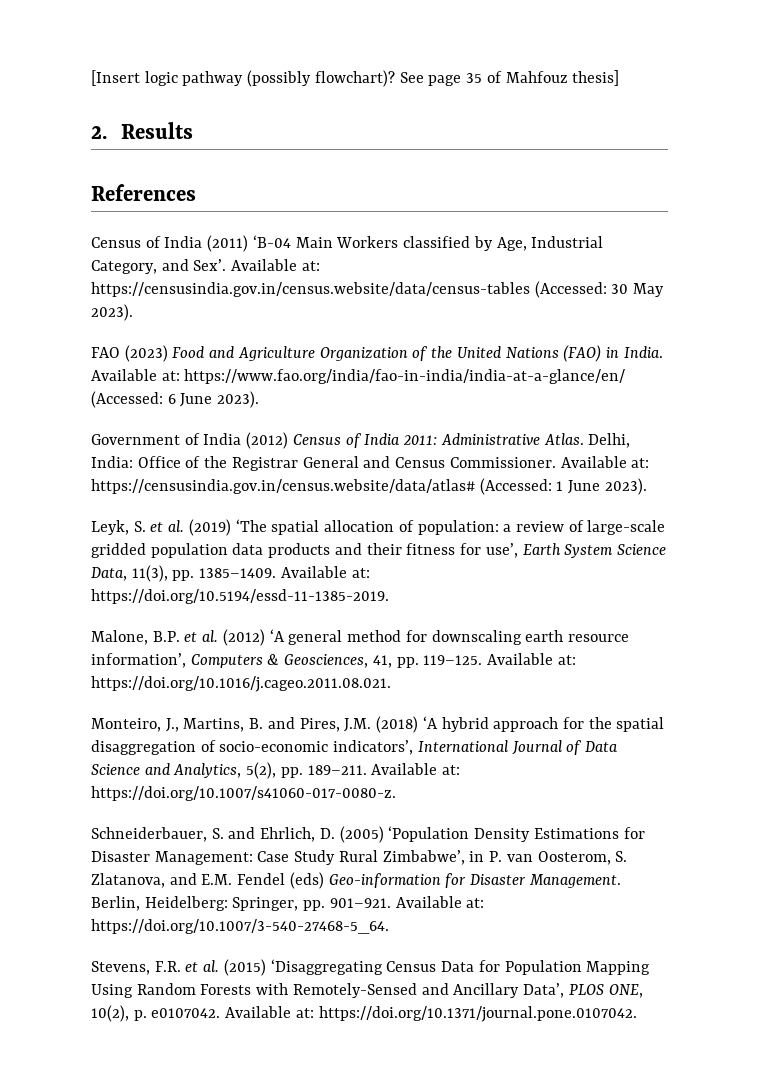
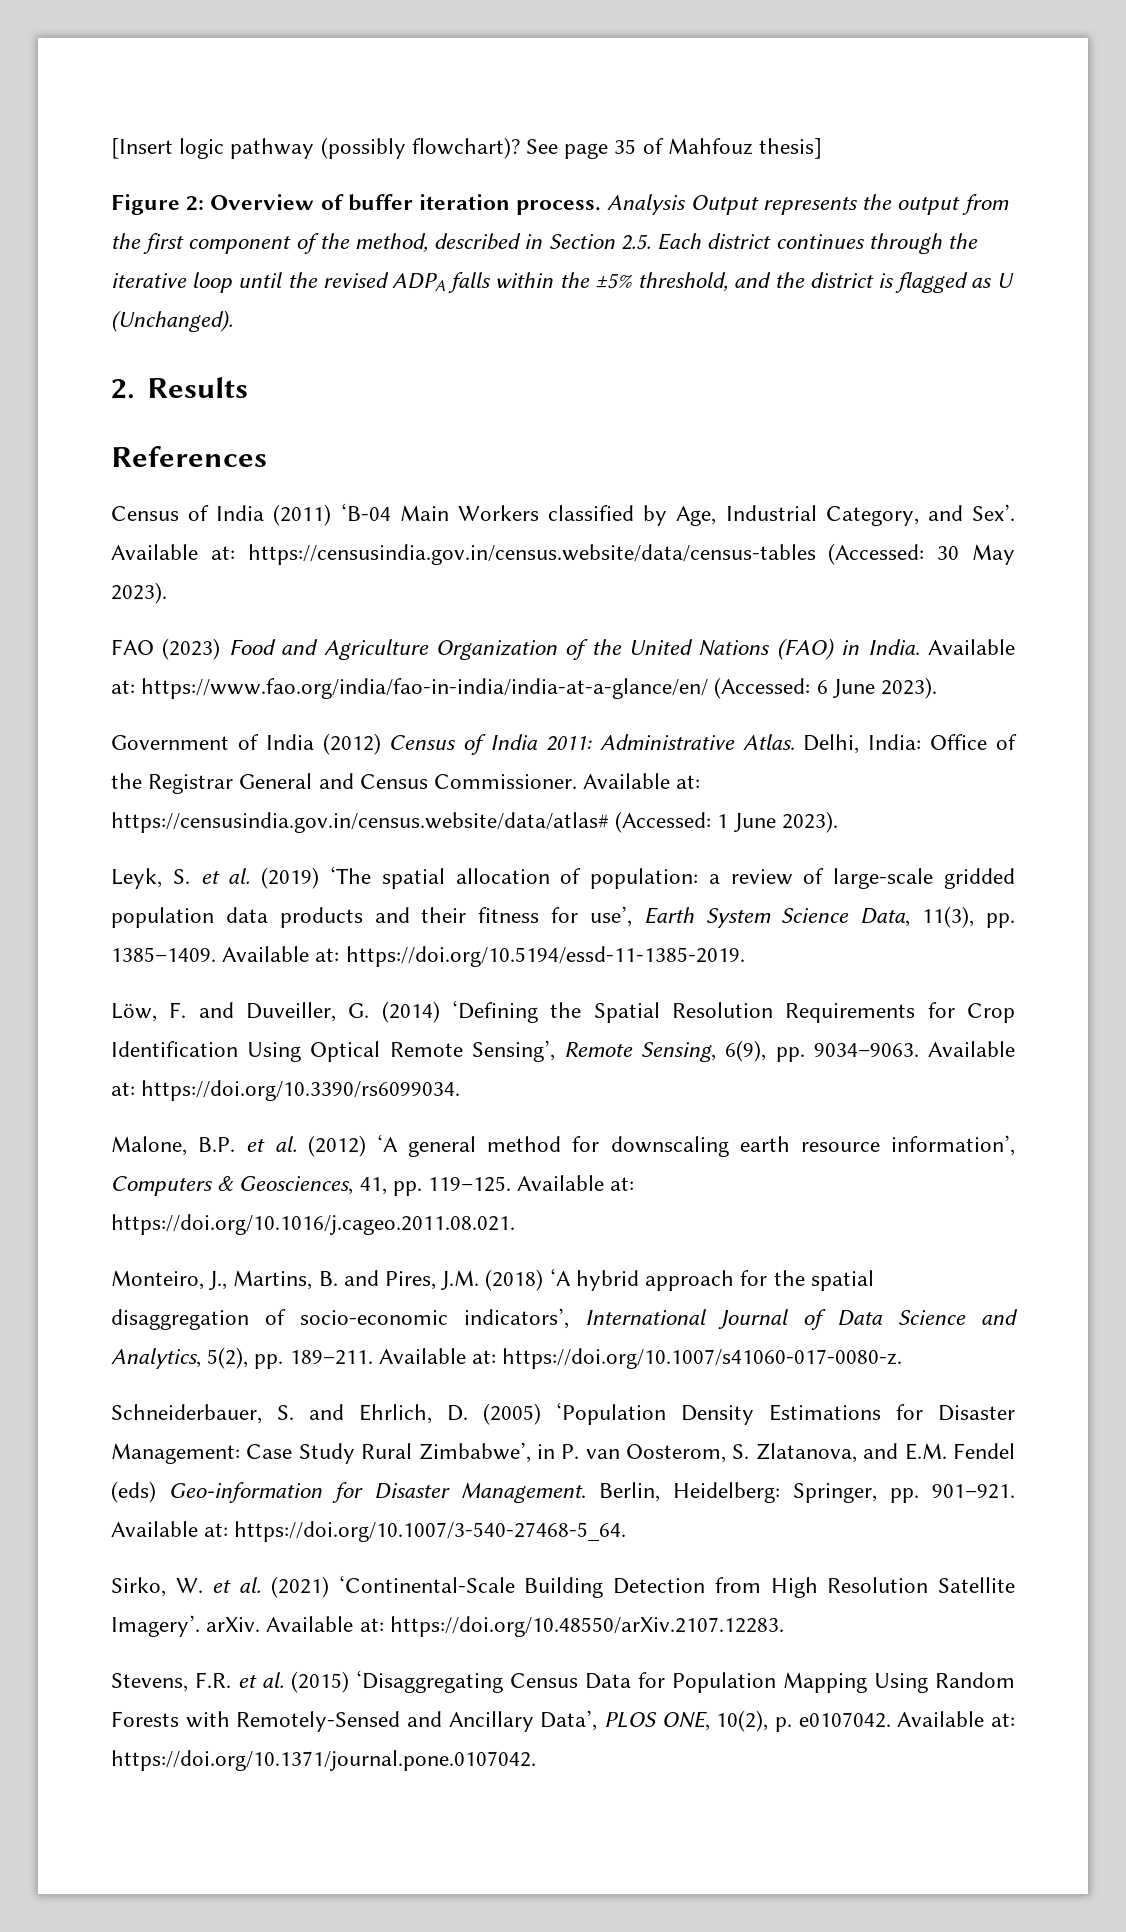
(620, 78) none -> [111,194,1009,215] [111,233,978,254] [111,272,1014,293] [111,310,233,332] // Figure 2: Overview of buffer iteration process. Analysis Output represents the output from the first component of the method, described in Section 2.5. Each district continues through the iterative loop until the revised ADPA falls within the ±5% threshold, and the district is flagged as U (Unchanged).
(389, 596) none -> [111,1000,1015,1023] [111,1040,1016,1062] [111,1080,461,1101] // Löw, F. and Duveiller, G. (2014) ‘Defining the Spatial Resolution Requirements for Crop Identification Using Optical Remote Sensing’, Remote Sensing, 6(9), pp. 9034–9063. Available at: https://doi.org/10.3390/rs6099034.
(389, 926) none -> [111,1575,1016,1598] [111,1615,784,1637] // Sirko, W. et al. (2021) ‘Continental-Scale Building Detection from High Resolution Satellite Imagery’. arXiv. Available at: https://doi.org/10.48550/arXiv.2107.12283.

